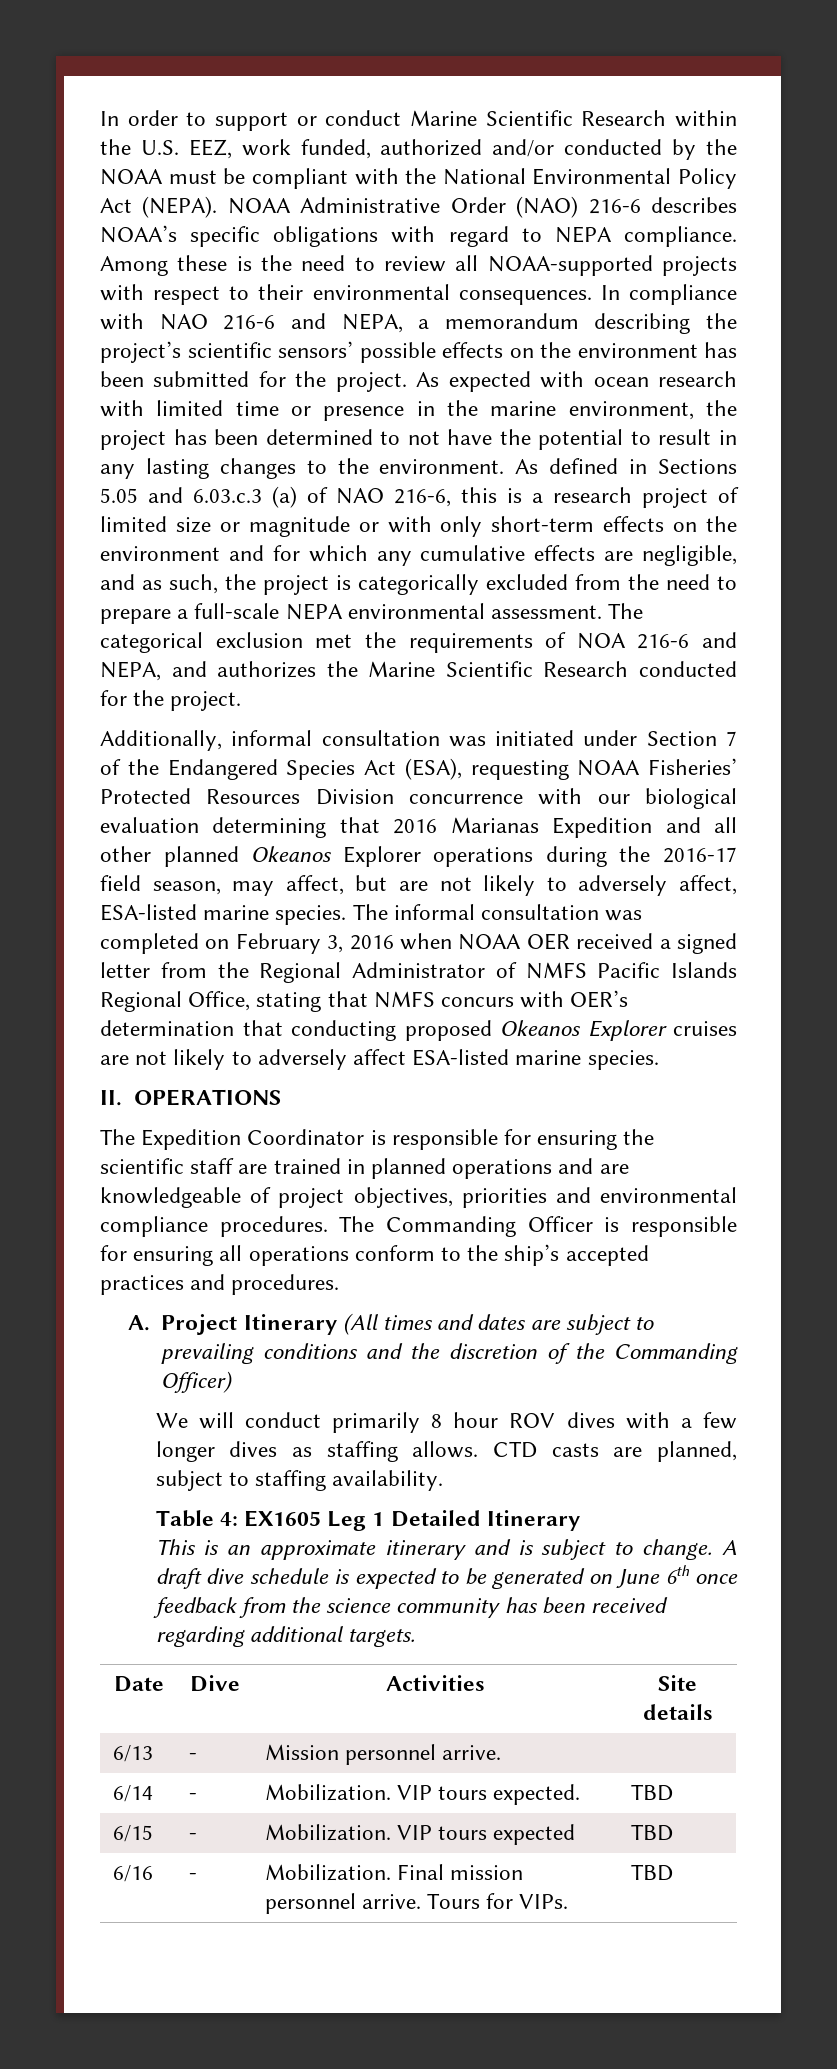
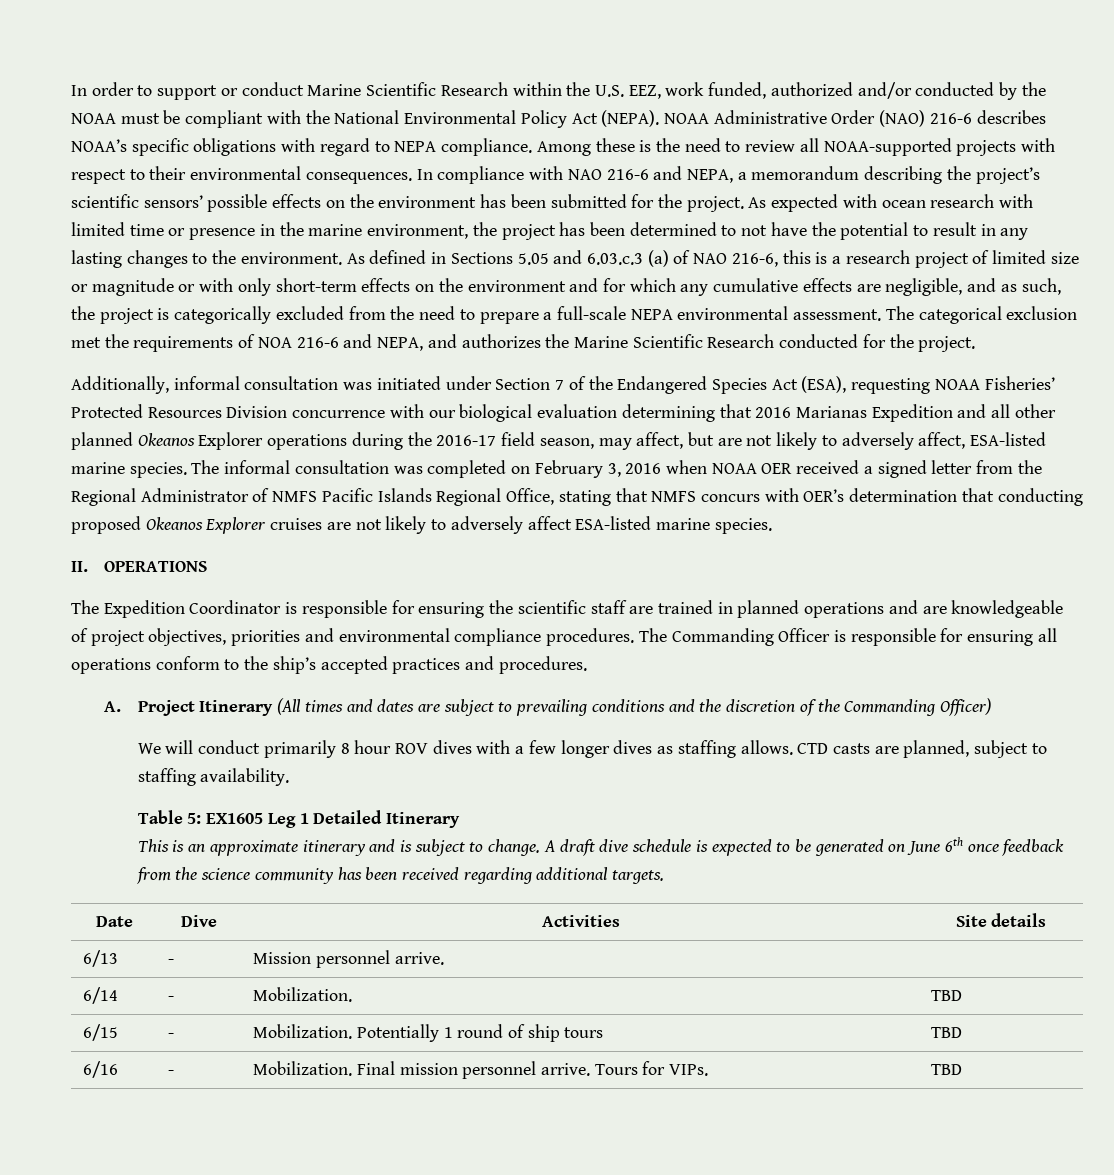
[219,1512,238,1526] 4: -> [187,813,202,824] 5:
[396,1784,581,1805] VIP tours expected. -> (353, 994) none
[396,1824,576,1845] VIP tours expected -> [356,1024,604,1042] Potentially 1 round of ship tours

